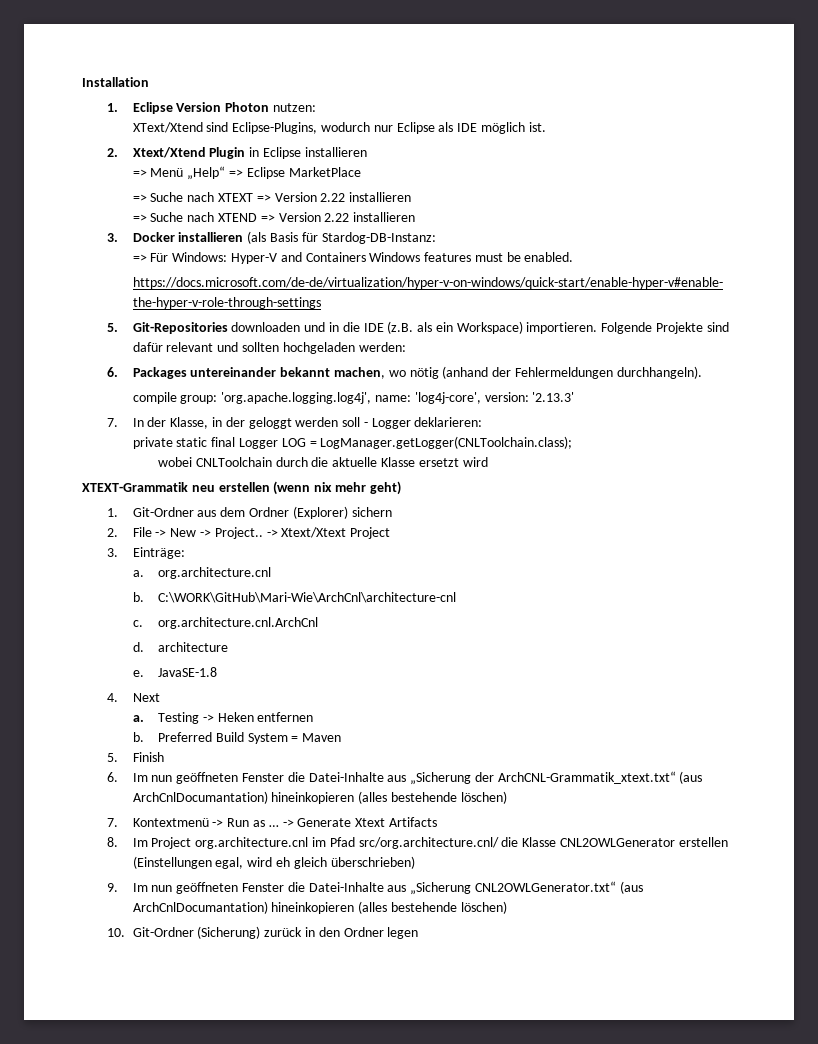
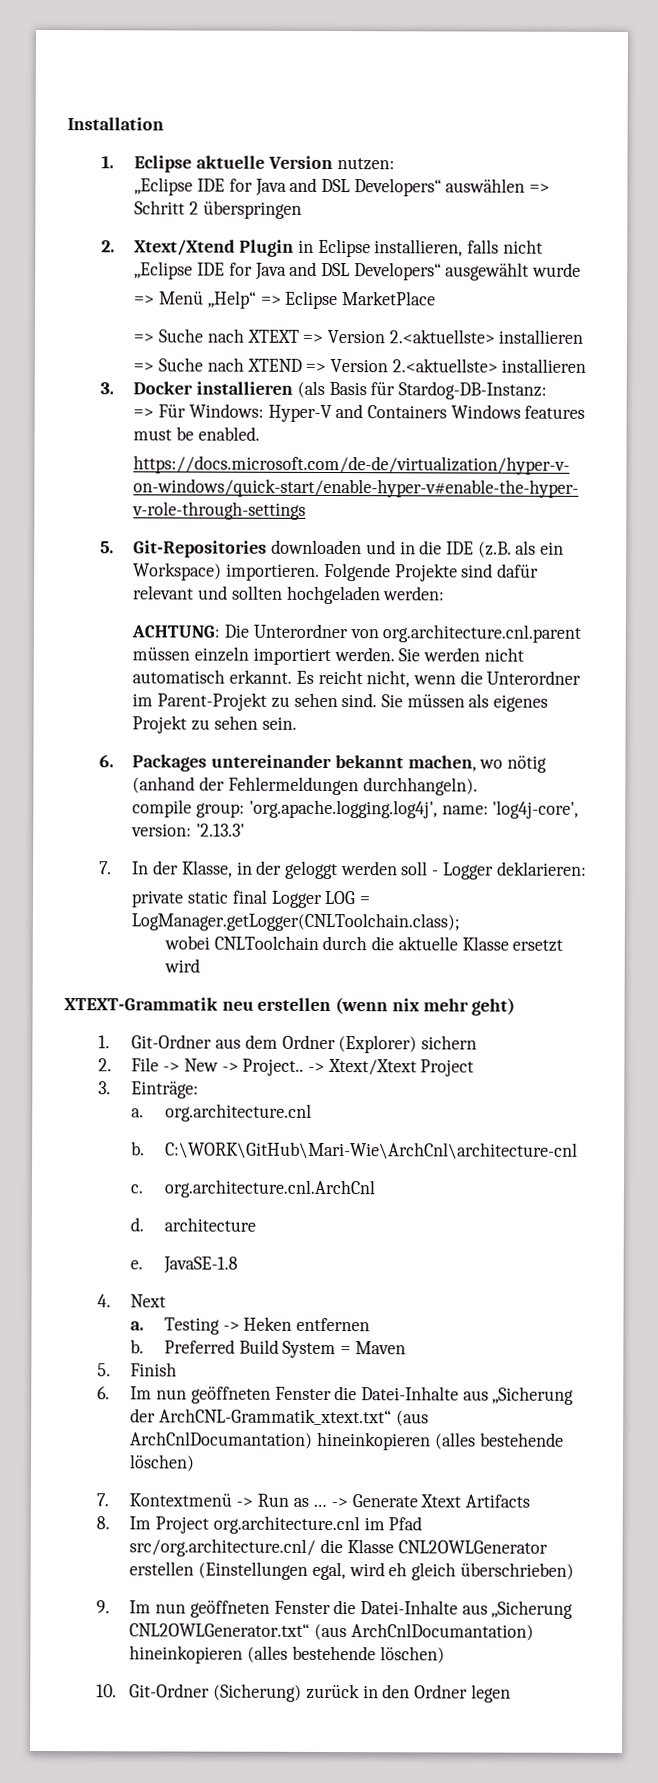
[176,102,270,112] Version Photon -> [196,155,333,170] aktuelle Version
[132,122,546,134] XText/Xtend sind Eclipse-Plugins, wodurch nur Eclipse als IDE möglich ist. -> [134,177,551,197] [134,200,302,219] „Eclipse IDE for Java and DSL Developers“ auswählen => Schritt 2 überspringen
[304,147,367,157] installieren -> [374,239,543,257] [134,261,582,281] installieren, falls nicht „Eclipse IDE for Java and DSL Developers“ ausgewählt wurde
[320,193,346,202] 2.22 -> [388,329,495,344] 2.<aktuellste>
[324,213,350,222] 2.22 -> [391,358,498,373] 2.<aktuellste>
(406, 347) none -> [131,623,582,643] [132,646,524,666] [132,669,582,688] [132,692,549,712] [132,715,297,734] // ACHTUNG: Die Unterordner von org.architecture.cnl.parent müssen einzeln importiert werden. Sie werden nicht automatisch erkannt. Es reicht nicht, wenn die Unterordner im Parent-Projekt zu sehen sind. Sie müssen als eigenes Projekt zu sehen sein.

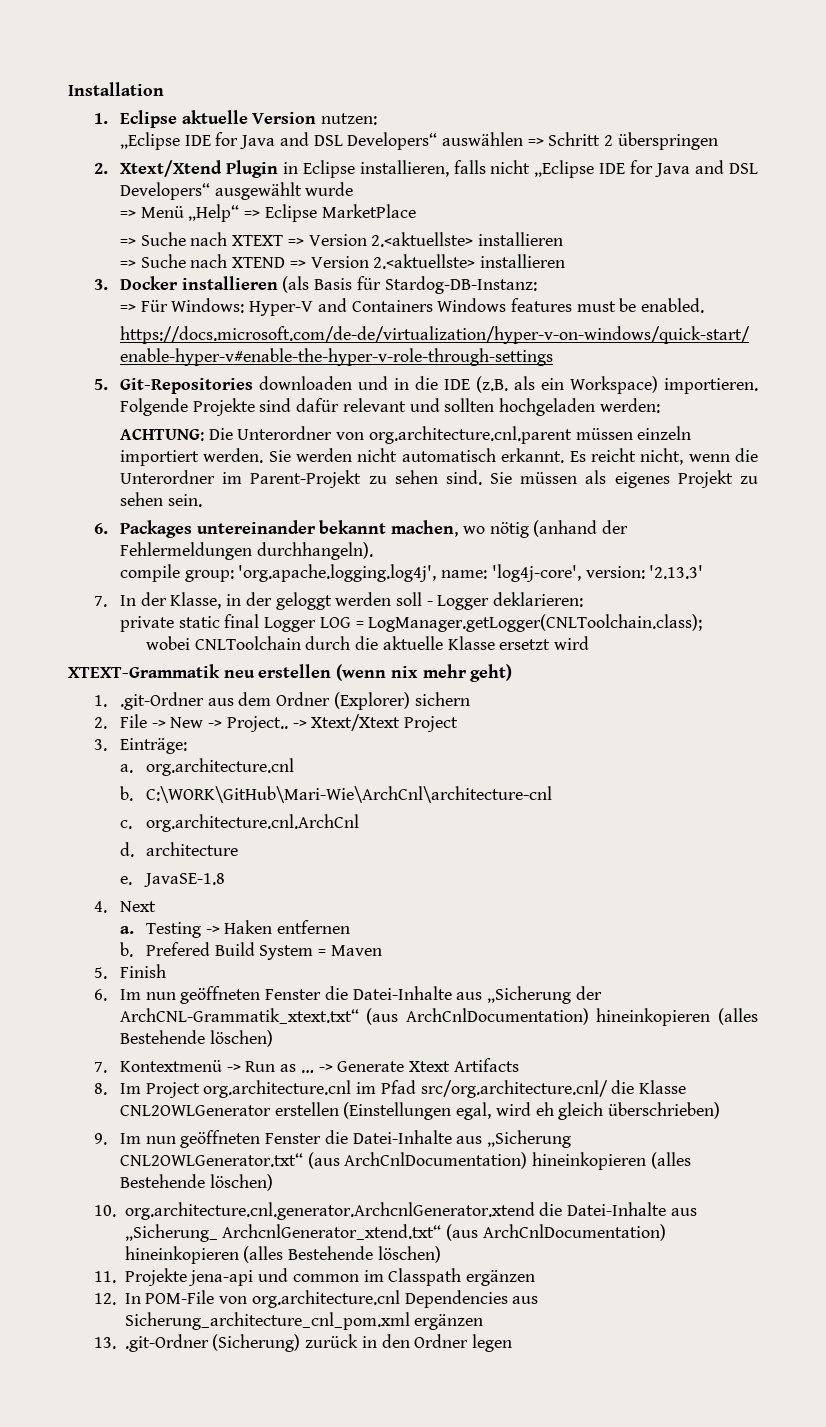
[131,1034,213,1049] Git-Ordner -> [119,692,204,710] .git-Ordner
[243,1316,293,1331] Heken -> [224,920,273,934] Haken
[163,1339,235,1354] Preferred -> [145,942,210,956] Prefered
[130,1431,564,1451] ArchCnlDocumantation) hineinkopieren (alles bestehende -> [405,1008,759,1026] [119,1030,205,1044] ArchCnlDocumentation) hineinkopieren (alles Bestehende
[350,1623,534,1641] [129,1645,376,1664] ArchCnlDocumantation) hineinkopieren (alles bestehende -> [344,1152,691,1170] [119,1174,205,1188] ArchCnlDocumentation) hineinkopieren (alles Bestehende
[129,1683,211,1698] Git-Ordner -> [124,1202,697,1220] [124,1224,666,1242] [124,1246,441,1264] [93,1268,536,1286] [93,1290,539,1308] [124,1312,484,1330] [93,1334,209,1352] org.architecture.cnl.generator.ArchcnlGenerator.xtend die Datei-Inhalte aus „Sicherung_ ArchcnlGenerator_xtend.txt“ (aus ArchCnlDocumentation) hineinkopieren (alles Bestehende löschen) // 11. Projekte jena-api und common im Classpath ergänzen // 12. In POM-File von org.architecture.cnl Dependencies aus Sicherung_architecture_cnl_pom.xml ergänzen // 13. .git-Ordner

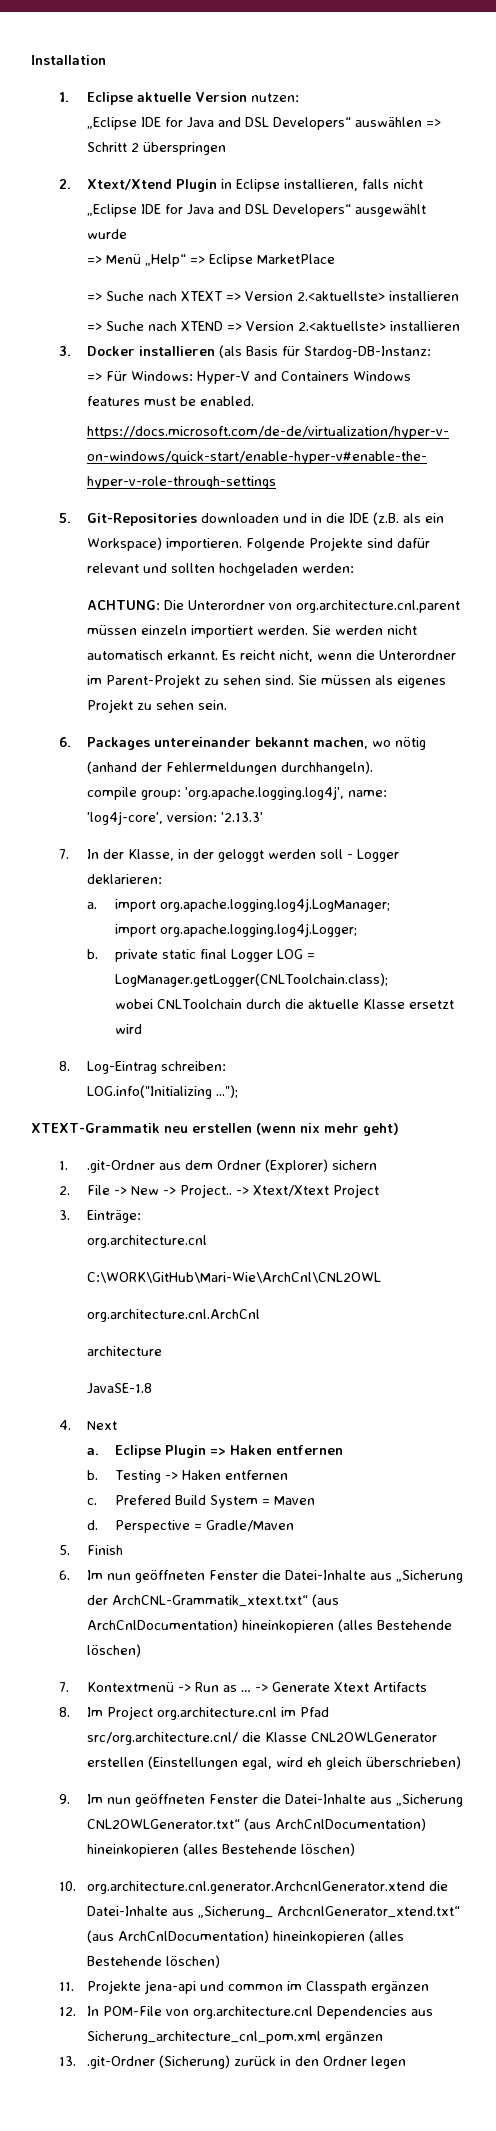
(584, 599) none -> [86,898,390,912] [114,923,357,937] [86,949,98,959] a. import org.apache.logging.log4j.LogManager; // import org.apache.logging.log4j.Logger; // b.
(590, 643) none -> [58,1061,226,1074] [86,1085,238,1099] // 8. Log-Eintrag schreiben: // LOG.info("Initializing ...");
[119,764,133,773] a. -> (141, 1216) none
[119,786,552,803] [119,820,132,829] b. C:\WORK\GitHub\Mari-Wie\ArchCnl\architecture-cnl // c. -> [86,1272,381,1283] C:\WORK\GitHub\Mari-Wie\ArchCnl\CNL2OWL //
[119,842,134,857] d. -> (260, 1315) none
[119,876,132,885] e. -> (162, 1351) none
(134, 930) none -> [114,1445,343,1458] [86,1470,98,1480] Eclipse Plugin => Haken entfernen // b.
[119,942,133,957] b. -> [86,1498,97,1505] c.
(382, 950) none -> [86,1520,294,1533] // d. Perspective = Gradle/Maven

